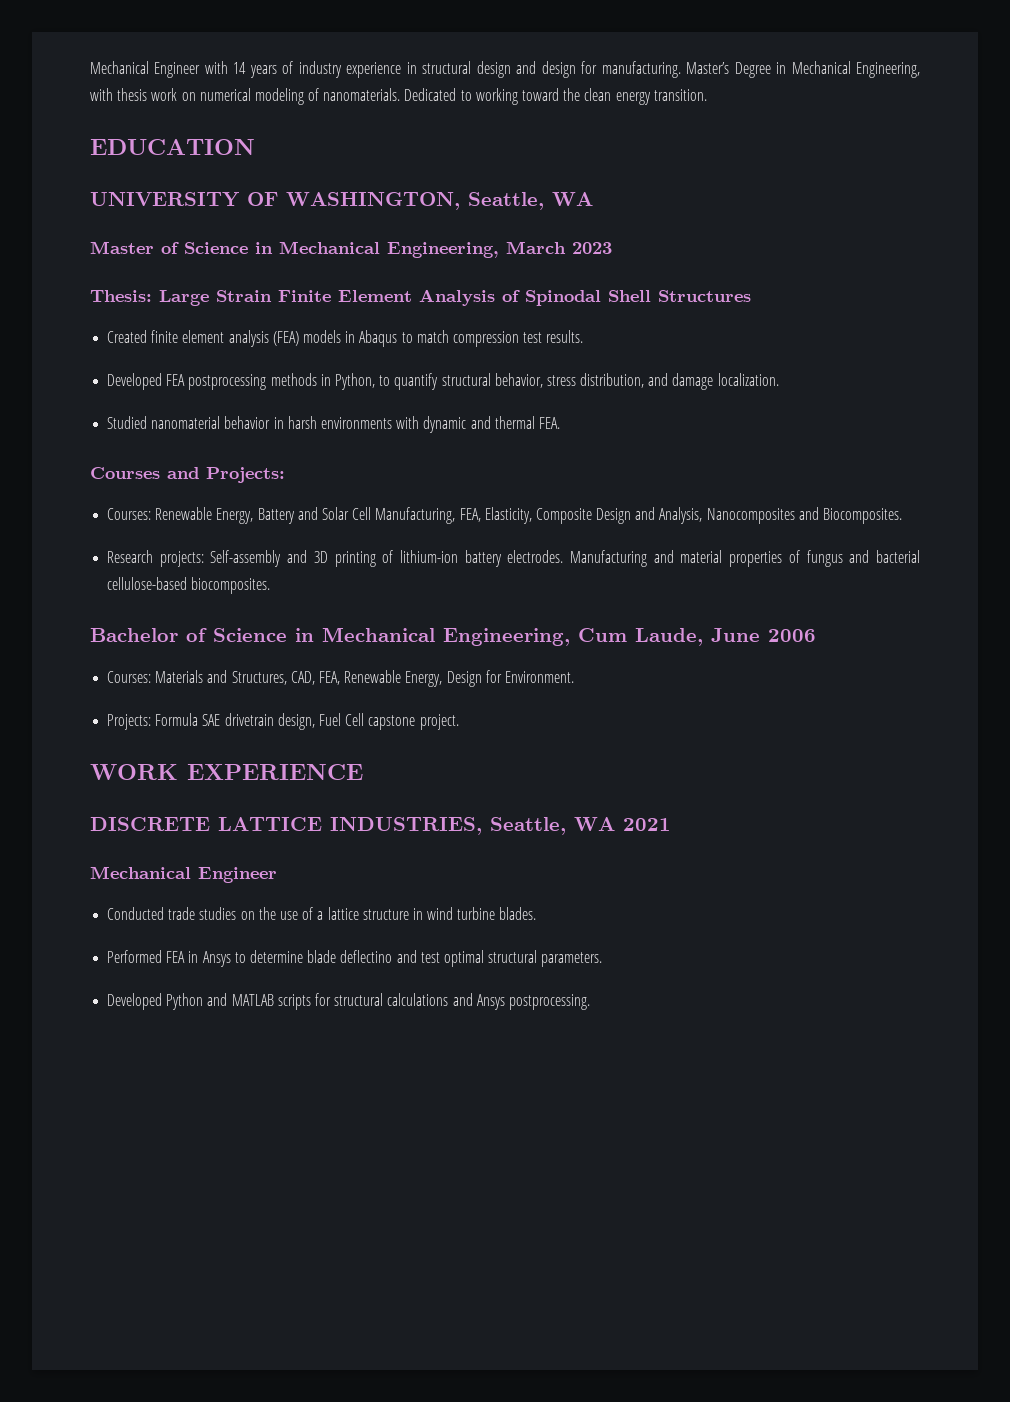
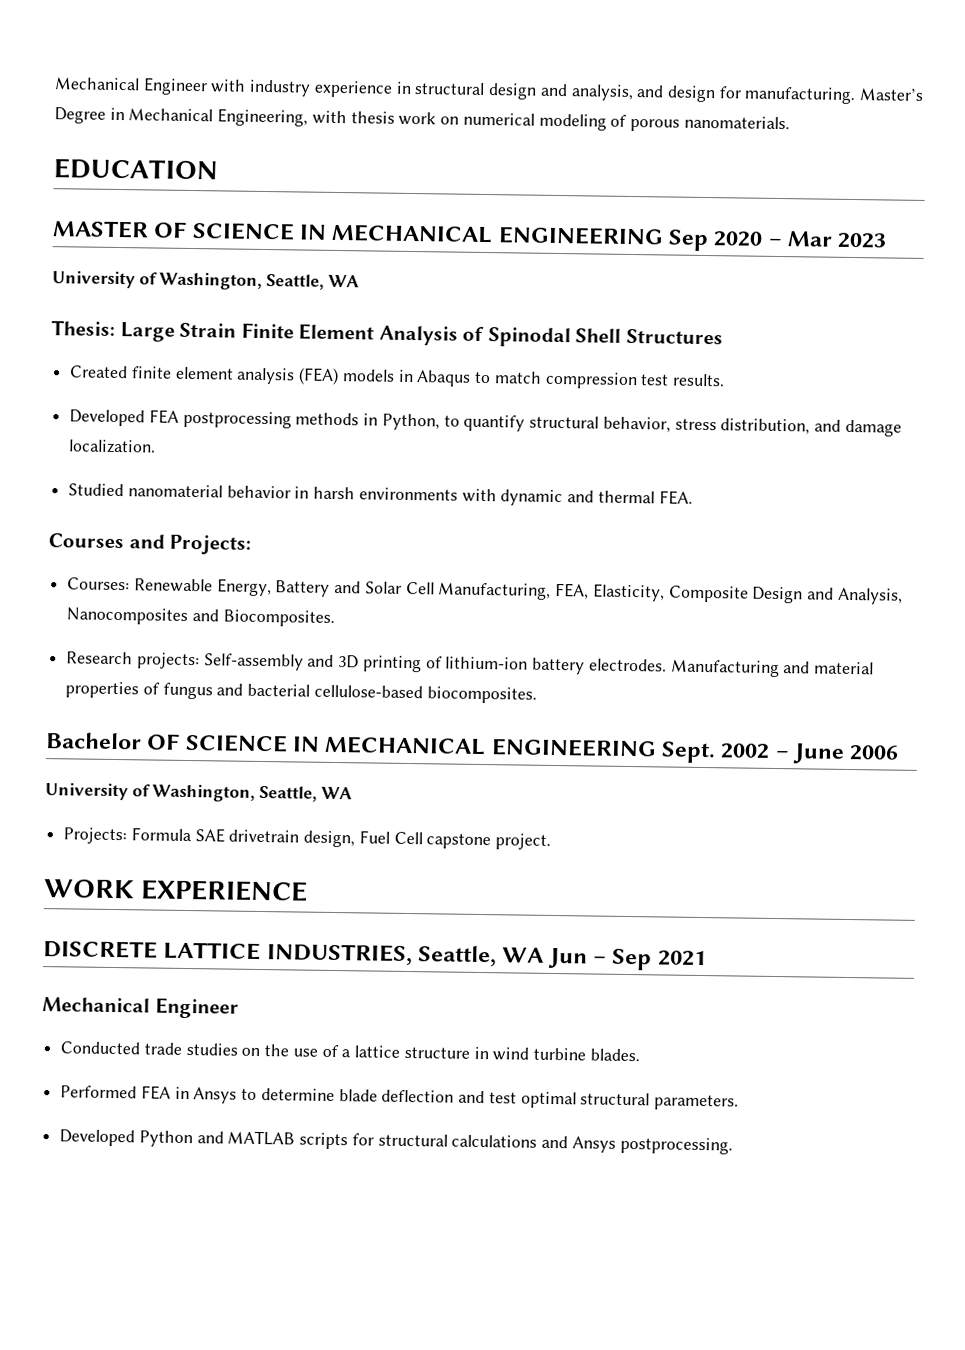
[233,61,294,78] 14 years of -> (247, 86) none
(537, 67) none -> [570,84,665,101] analysis, and
(320, 94) none -> [629,118,680,132] porous
[404,88,707,105] [90,139,255,155] [90,192,593,210] [90,241,612,258] Dedicated to working toward the clean energy transition. // EDUCATION // UNIVERSITY OF WASHINGTON, Seattle, WA // Master of Science in Mechanical Engineering, March 2023 -> [53,158,218,181] [52,220,888,252] [52,270,359,290] // EDUCATION // MASTER OF SCIENCE IN MECHANICAL ENGINEERING Sep 2020 – Mar 2023 // University of Washington, Seattle, WA
[186,627,816,646] [107,670,574,687] of Science in Mechanical Engineering, Cum Laude, June 2006 // Courses: Materials and Structures, CAD, FEA, Renewable Energy, Design for Environment. -> [146,733,900,764] [45,782,352,802] OF SCIENCE IN MECHANICAL ENGINEERING Sept. 2002 – June 2006 // University of Washington, Seattle, WA
(615, 824) none -> [547,947,653,971] Jun – Sep
[340,950,393,963] deflectino -> [381,1089,455,1103] deflection

